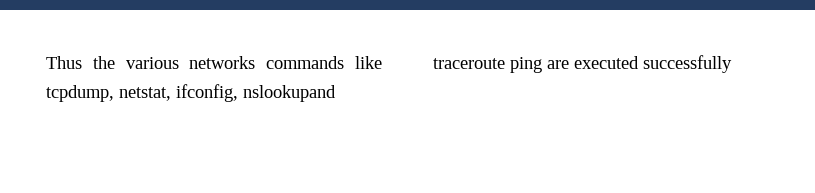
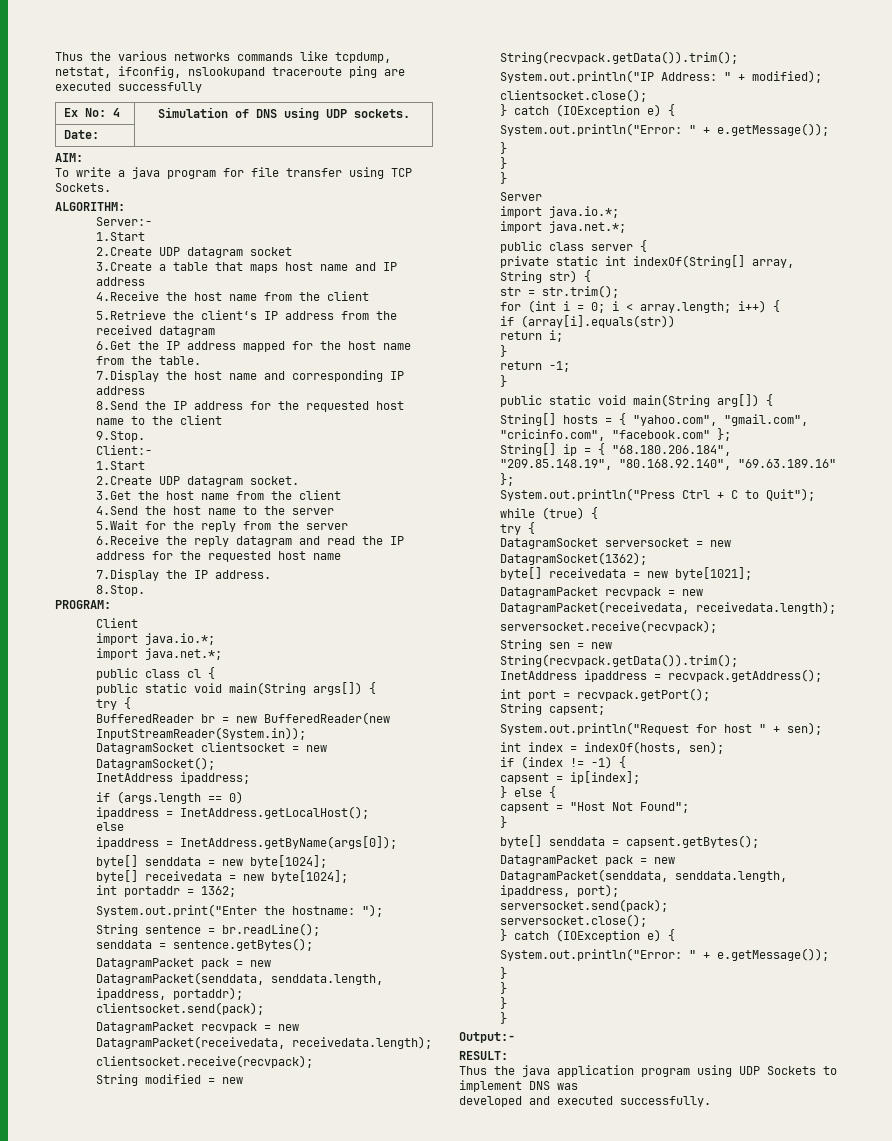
(732, 64) none -> [63,108,120,117] [157,107,410,120] [63,130,99,139] [55,153,83,162] [55,167,412,179] [55,183,111,192] [55,202,125,211] [96,217,153,226] [96,232,146,241] [96,247,293,258] [96,262,398,273] [96,277,146,286] [96,291,370,301] [96,310,398,320] [96,325,216,337] [96,341,412,352] [96,356,202,365] [96,370,405,382] [96,386,146,395] [96,401,405,412] [96,415,223,425] [96,431,146,442] [96,445,153,455] [96,461,146,470] [96,476,300,487] [96,490,342,500] [96,506,335,515] [96,520,349,532] [96,535,405,547] [96,551,342,562] [96,569,272,581] [96,585,146,596] [55,600,111,609] [96,618,139,628] [96,633,216,645] [96,648,223,660] [96,667,216,680] [96,682,377,695] [96,697,132,710] [96,712,391,725] [96,727,307,740] [96,742,328,754] [96,757,216,770] [96,772,251,784] [96,791,244,804] [96,806,370,819] [96,822,125,831] [96,836,398,849] [96,855,328,868] [96,870,349,883] [96,885,237,897] [96,904,384,917] [96,923,321,936] [96,938,314,951] [96,958,272,969] [96,972,384,985] [96,987,244,1000] [96,1002,265,1015] [96,1022,300,1033] [96,1036,433,1049] [96,1055,314,1068] [96,1074,244,1086] [500,51,739,64] [500,70,823,83] [500,89,648,102] [500,104,676,117] [500,123,830,136] [500,142,508,154] [500,157,508,169] [500,172,508,184] [500,192,543,201] [500,206,620,218] [500,221,627,233] [500,240,648,253] [500,255,795,268] [500,270,592,283] [500,285,620,298] [500,300,781,313] [500,315,676,328] [500,330,564,342] [500,345,508,357] [500,361,571,372] [500,375,508,387] [500,394,774,407] [500,413,809,426] [500,428,732,441] [500,443,732,456] [500,459,837,470] [500,473,515,486] [500,488,816,501] [500,507,599,520] [500,522,536,535] [500,538,732,549] [500,552,648,565] [500,567,753,580] [500,587,704,598] [500,601,837,614] [500,620,718,633] [500,639,613,651] [500,654,739,667] [500,669,823,682] [500,688,711,701] [500,703,606,715] [500,722,823,735] [500,741,725,754] [500,756,627,769] [500,771,641,784] [500,786,557,798] [500,802,690,813] [500,816,508,828] [500,835,760,848] [500,855,676,866] [500,869,788,882] [500,884,620,897] [500,899,669,912] [500,914,648,927] [500,929,676,942] [500,948,830,961] [500,967,508,979] [500,982,508,994] [500,997,508,1009] [500,1012,508,1024] [459,1032,515,1043] [459,1051,508,1060] [459,1065,837,1077] [459,1080,578,1092] [459,1096,711,1107] // Ex No: 4 | Simulation of DNS using UDP sockets. // Date: | // AIM: // To write a java program for file transfer using TCP Sockets. // ALGORITHM: // Server:- // 1.Start // 2.Create UDP datagram socket // 3.Create a table that maps host name and IP address // 4.Receive the host name from the client // 5.Retrieve the client‘s IP address from the received datagram // 6.Get the IP address mapped for the host name from the table. // 7.Display the host name and corresponding IP address // 8.Send the IP address for the requested host name to the client // 9.Stop. // Client:- // 1.Start // 2.Create UDP datagram socket. // 3.Get the host name from the client // 4.Send the host name to the server // 5.Wait for the reply from the server // 6.Receive the reply datagram and read the IP address for the requested host name // 7.Display the IP address. // 8.Stop. // PROGRAM: // Client // import java.io.*; // import java.net.*; // public class cl { // public static void main(String args[]) { // try { // BufferedReader br = new BufferedReader(new InputStreamReader(System.in)); // DatagramSocket clientsocket = new DatagramSocket(); // InetAddress ipaddress; // if (args.length == 0) // ipaddress = InetAddress.getLocalHost(); // else // ipaddress = InetAddress.getByName(args[0]); // byte[] senddata = new byte[1024]; // byte[] receivedata = new byte[1024]; // int portaddr = 1362; // System.out.print("Enter the hostname: "); // String sentence = br.readLine(); // senddata = sentence.getBytes(); // DatagramPacket pack = new DatagramPacket(senddata, senddata.length, ipaddress, portaddr); // clientsocket.send(pack); // DatagramPacket recvpack = new DatagramPacket(receivedata, receivedata.length); // clientsocket.receive(recvpack); // String modified = new String(recvpack.getData()).trim(); // System.out.println("IP Address: " + modified); // clientsocket.close(); // } catch (IOException e) { // System.out.println("Error: " + e.getMessage()); // } // } // } // Server // import java.io.*; // import java.net.*; // public class server { // private static int indexOf(String[] array, String str) { // str = str.trim(); // for (int i = 0; i < array.length; i++) { // if (array[i].equals(str)) // return i; // } // return -1; // } // public static void main(String arg[]) { // String[] hosts = { "yahoo.com", "gmail.com", "cricinfo.com", "facebook.com" }; // String[] ip = { "68.180.206.184", "209.85.148.19", "80.168.92.140", "69.63.189.16" }; // System.out.println("Press Ctrl + C to Quit"); // while (true) { // try { // DatagramSocket serversocket = new DatagramSocket(1362); // byte[] receivedata = new byte[1021]; // DatagramPacket recvpack = new DatagramPacket(receivedata, receivedata.length); // serversocket.receive(recvpack); // String sen = new String(recvpack.getData()).trim(); // InetAddress ipaddress = recvpack.getAddress(); // int port = recvpack.getPort(); // String capsent; // System.out.println("Request for host " + sen); // int index = indexOf(hosts, sen); // if (index != -1) { // capsent = ip[index]; // } else { // capsent = "Host Not Found"; // } // byte[] senddata = capsent.getBytes(); // DatagramPacket pack = new DatagramPacket(senddata, senddata.length, ipaddress, port); // serversocket.send(pack); // serversocket.close(); // } catch (IOException e) { // System.out.println("Error: " + e.getMessage()); // } // } // } // } // Output:- // RESULT: // Thus the java application program using UDP Sockets to implement DNS was // developed and executed successfully.

